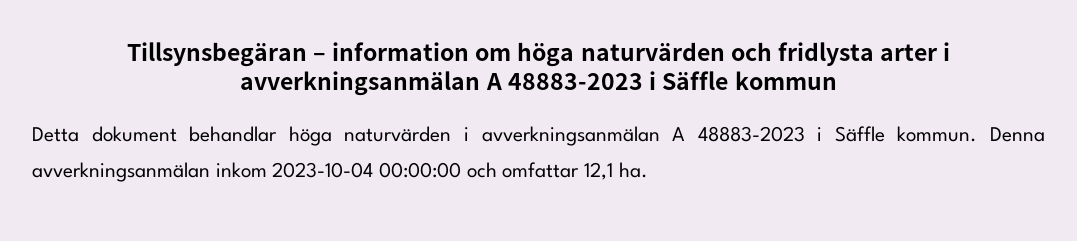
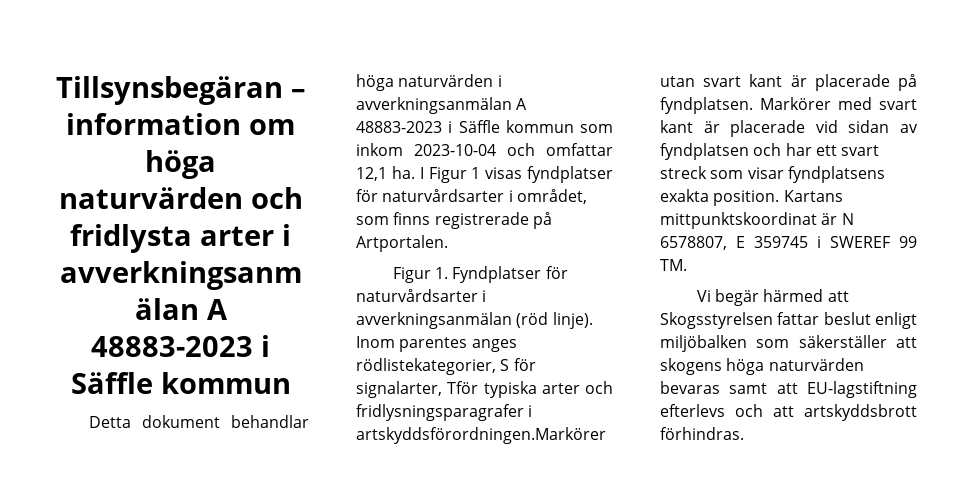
[897,126,1046,142] [32,162,210,182] kommun. Denna avverkningsanmälan -> [505,120,613,133] kommun som
[379,162,462,178] 00:00:00 -> (496, 150) none
(648, 170) none -> [419,166,613,183] [356,189,587,204] [356,212,552,229] [356,235,448,252] [392,266,568,283] [356,289,487,302] [356,312,593,329] [356,336,517,352] [356,358,536,375] [356,381,613,398] [356,404,533,421] [356,427,606,444] [660,74,917,91] [660,97,917,114] [660,120,918,137] [660,143,880,160] [660,166,885,183] [660,189,843,206] [660,212,854,229] [660,236,917,250] [660,259,687,271] [696,289,849,306] [660,312,917,329] [660,335,917,352] [660,358,864,375] [660,381,917,398] [660,404,917,421] [660,427,744,440] I Figur 1 visas fyndplatser för naturvårdsarter i området, som finns registrerade på Artportalen. // Figur 1. Fyndplatser för naturvårdsarter i avverkningsanmälan (röd linje). Inom parentes anges rödlistekategorier, S för signalarter, Tför typiska arter och fridlysningsparagrafer i artskyddsförordningen.Markörer utan svart kant är placerade på fyndplatsen. Markörer med svart kant är placerade vid sidan av fyndplatsen och har ett svart streck som visar fyndplatsens exakta position. Kartans mittpunktskoordinat är N 6578807, E 359745 i SWEREF 99 TM. // Vi begär härmed att Skogsstyrelsen fattar beslut enligt miljöbalken som säkerställer att skogens höga naturvärden bevaras samt att EU-lagstiftning efterlevs och att artskyddsbrott förhindras.

